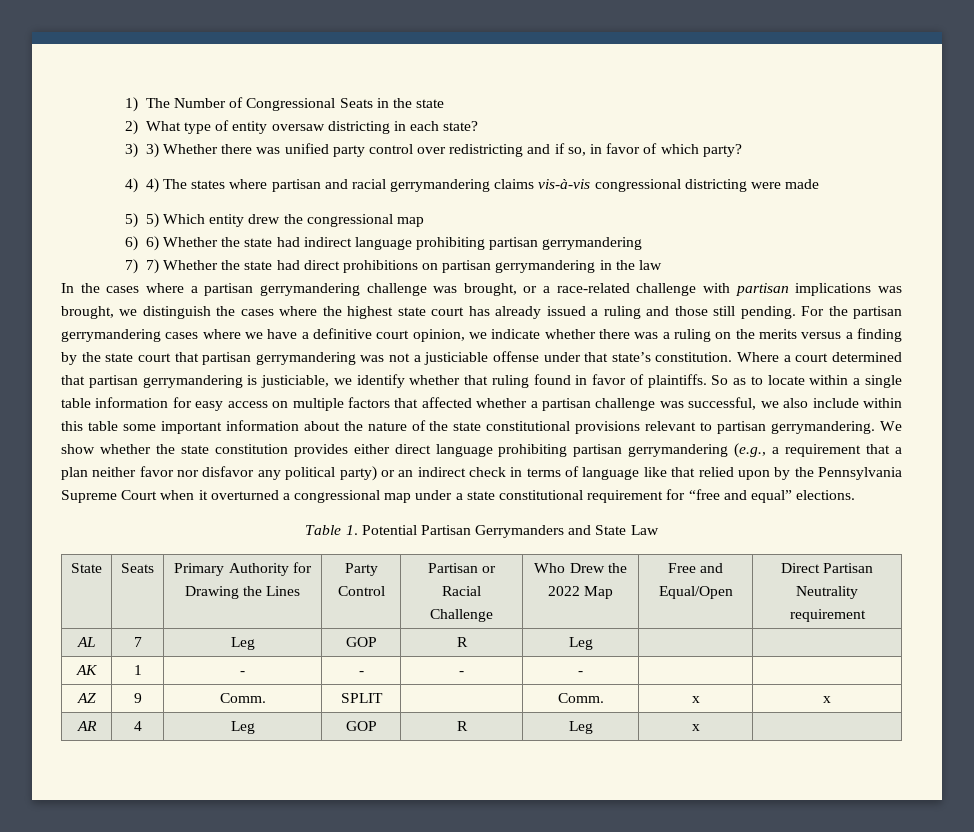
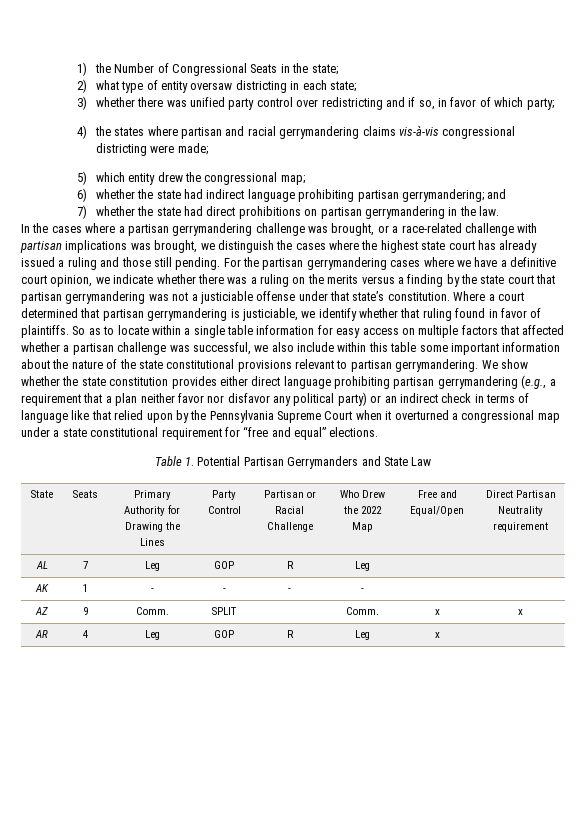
[145,98,170,108] The -> [94,63,111,73] the
[416,99,445,108] state -> [311,64,338,75] state;
[145,121,181,131] What -> [95,80,119,90] what
[443,121,479,131] [124,143,218,158] state? // 3) 3) Whether -> [329,81,356,92] [77,96,135,110] state; // 3) whether
[702,144,742,157] [124,178,187,193] party? // 4) 4) The -> [526,98,554,110] [77,125,111,139] party; // 4) the
[785,179,820,189] [124,213,205,228] made // 5) 5) Which -> [177,143,208,155] [77,171,125,185] made; // 5) which
[396,217,424,227] [124,236,218,251] map // 6) 6) Whether -> [280,175,305,185] [77,188,135,202] map; // 6) whether
[542,237,643,250] [124,259,218,274] gerrymandering // 7) 7) Whether -> [401,189,507,202] [77,205,135,219] gerrymandering; and // 7) whether
[639,260,663,270] law -> [479,206,500,216] law.

